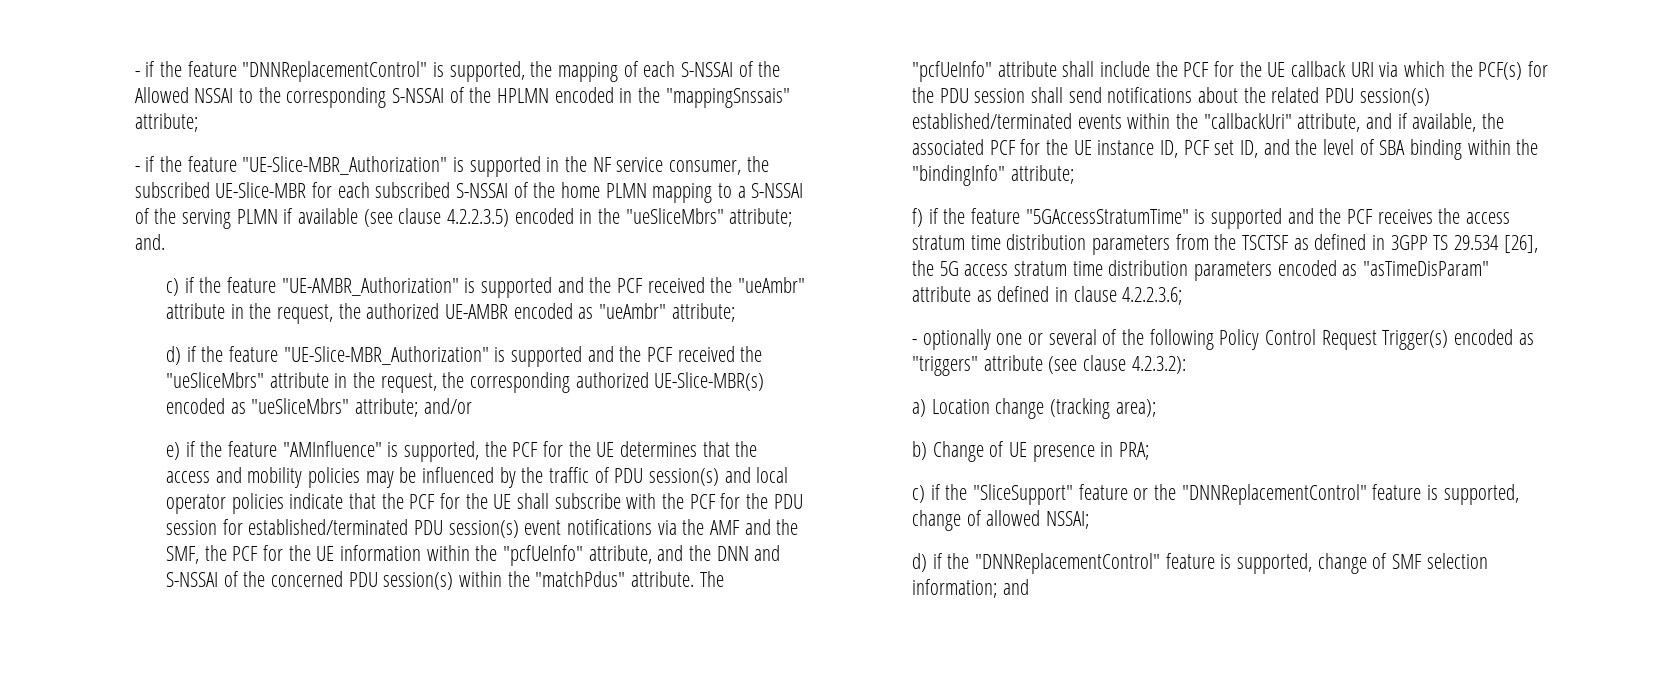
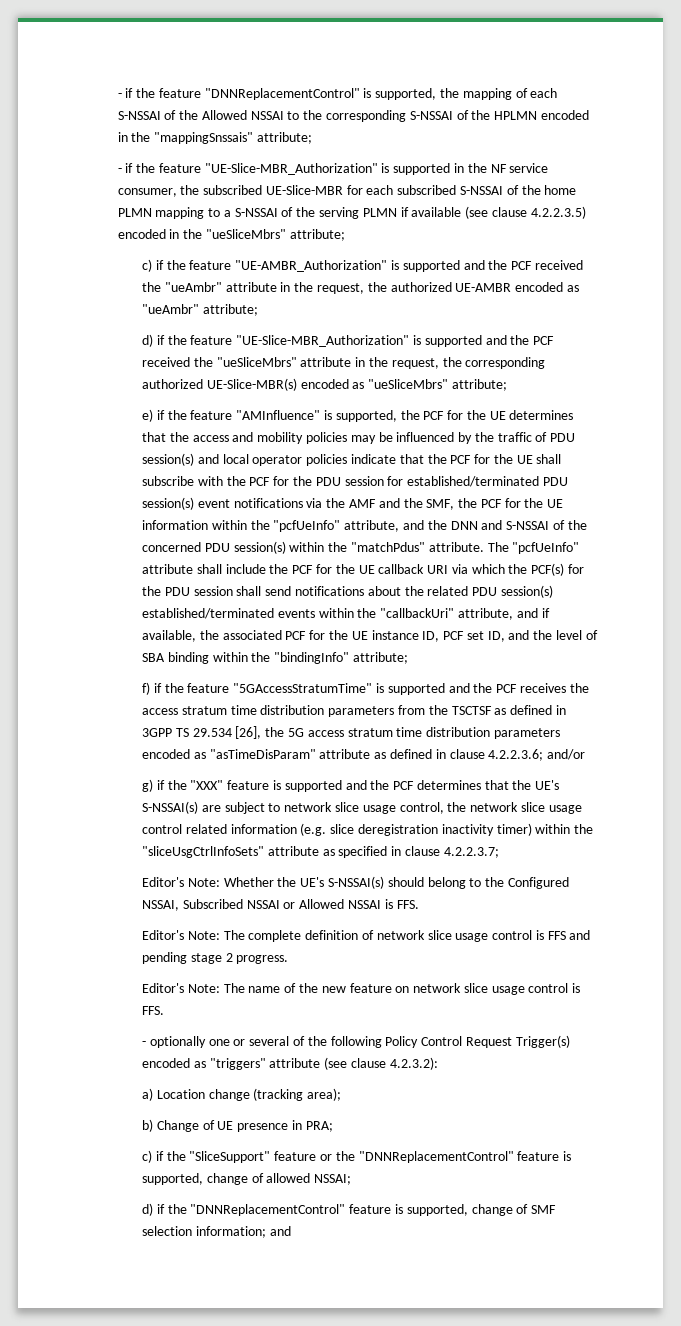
[134,234,165,250] and. -> (345, 235) none
[423,398,472,414] and/or -> (507, 385) none
(1183, 296) none -> [547,749,586,760] [142,779,560,792] [142,801,582,814] [142,823,594,836] [142,846,499,858] [142,876,569,889] [142,899,419,911] [142,930,591,942] [142,952,289,964] [142,983,581,995] [142,1006,165,1015] and/or // g) if the "XXX" feature is supported and the PCF determines that the UE's S-NSSAI(s) are subject to network slice usage control, the network slice usage control related information (e.g. slice deregistration inactivity timer) within the "sliceUsgCtrlInfoSets" attribute as specified in clause 4.2.2.3.7; // Editor's Note: Whether the UE's S-NSSAI(s) should belong to the Configured NSSAI, Subscribed NSSAI or Allowed NSSAI is FFS. // Editor's Note: The complete definition of network slice usage control is FFS and pending stage 2 progress. // Editor's Note: The name of the new feature on network slice usage control is FFS.

